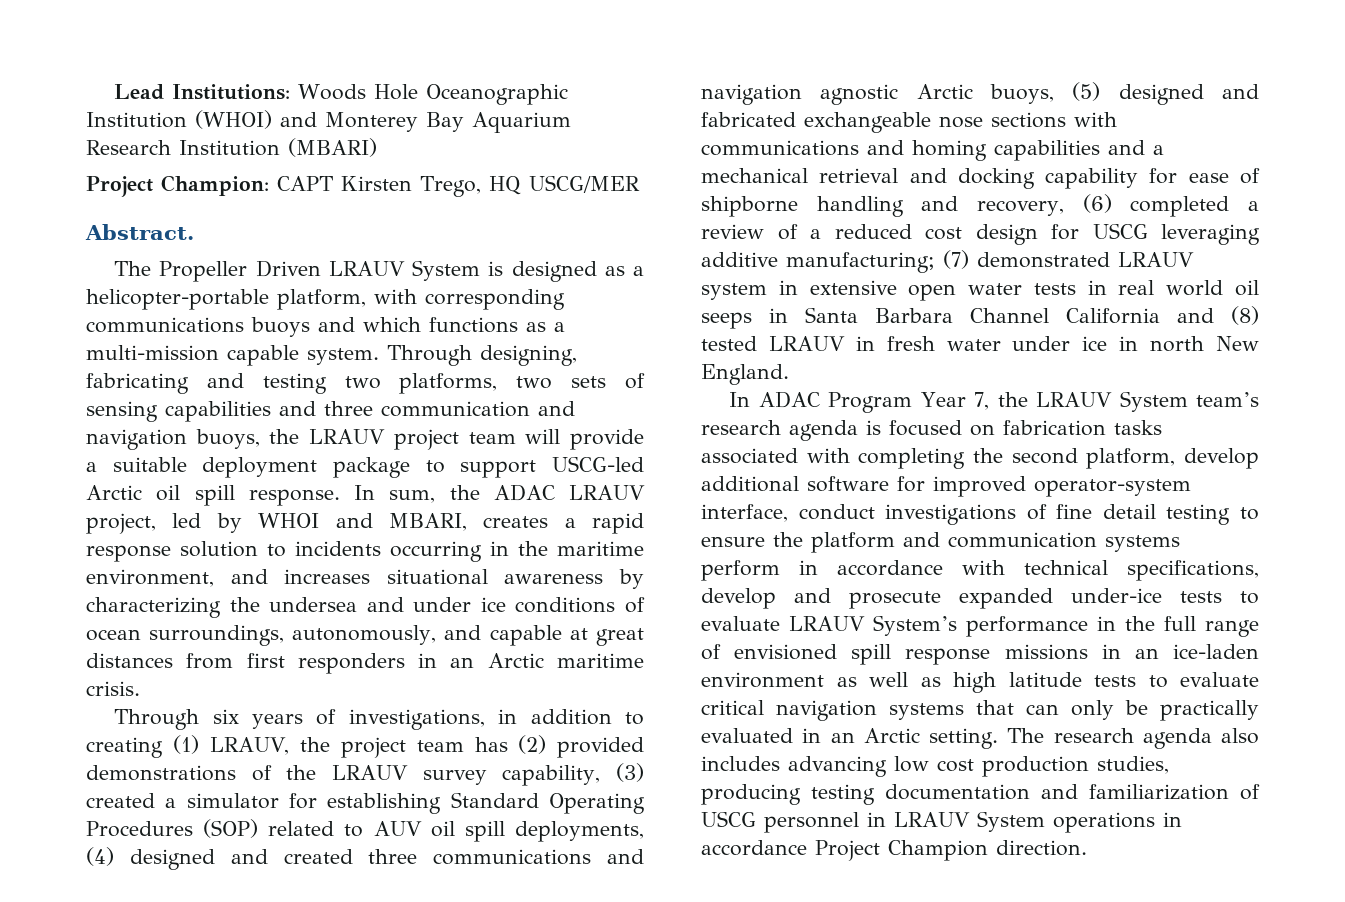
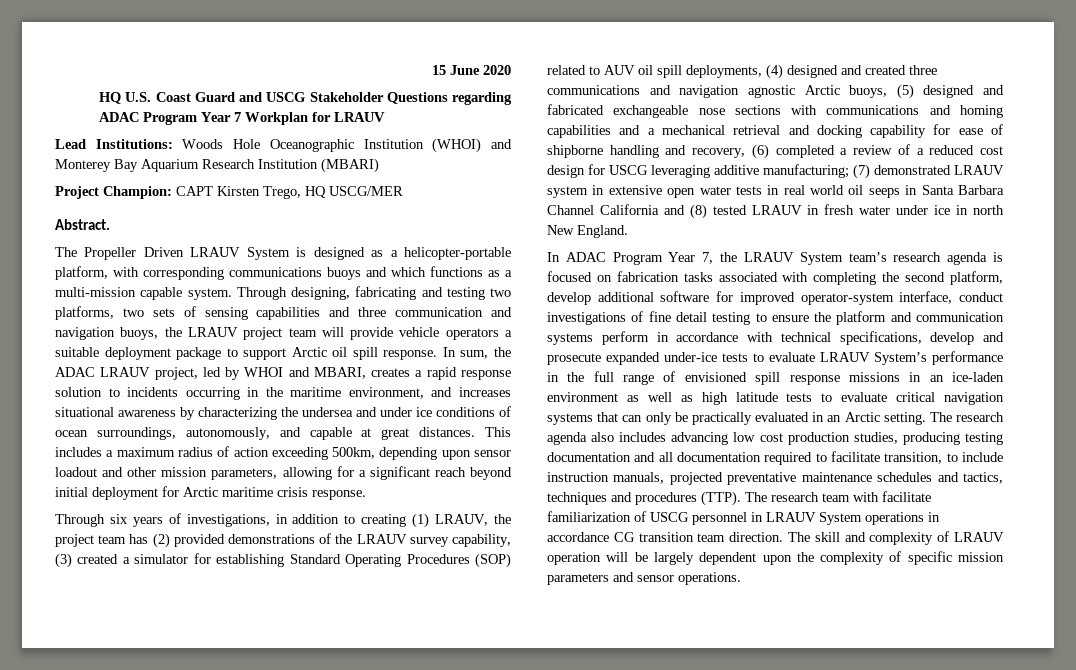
(114, 92) none -> [432,65,511,75] [99,92,512,105] [99,112,386,125] 15 June 2020 // HQ U.S. Coast Guard and USCG Stakeholder Questions regarding ADAC Program Year 7 Workplan for LRAUV //
(644, 439) none -> [399,327,499,340] vehicle operators
[552,456,644,472] USCG-led -> (287, 354) none
[86,653,644,674] [86,681,140,696] distances from first responders in an Arctic maritime crisis. -> [419,427,511,437] [55,446,512,460] [55,466,513,480] [55,486,366,500] distances. This includes a maximum radius of action exceeding 500km, depending upon sensor loadout and other mission parameters, allowing for a significant reach beyond initial deployment for Arctic maritime crisis response.
(1078, 791) none -> [658,451,1003,465] [547,472,1003,485] [547,491,931,506] all documentation required to facilitate transition, to include instruction manuals, projected preventative maintenance schedules and tactics, techniques and procedures (TTP). The research team with facilitate
[815,840,1087,861] Project Champion direction. -> [613,531,1004,545] [547,551,1004,565] [547,572,741,585] CG transition team direction. The skill and complexity of LRAUV operation will be largely dependent upon the complexity of specific mission parameters and sensor operations.

